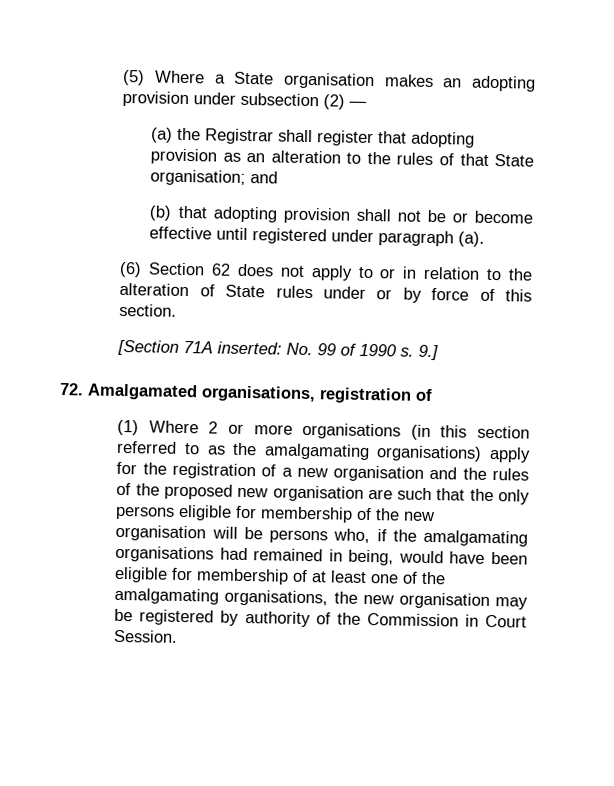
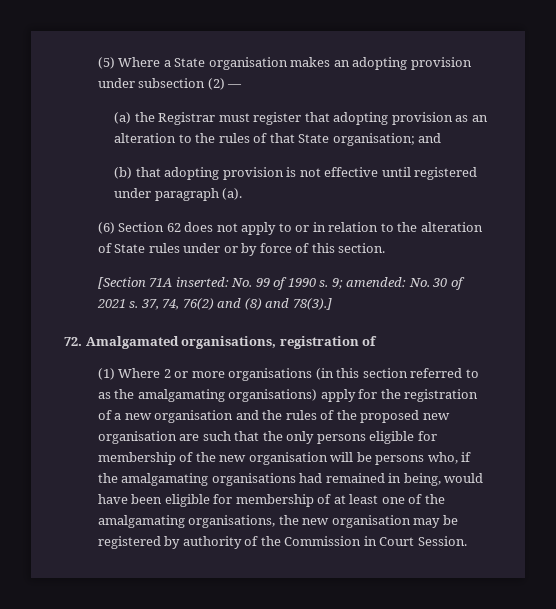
[278,129,314,143] shall -> [218,113,250,122] must
[355,208,533,224] shall not be or become -> [286,167,321,177] is not
[418,344,439,361] 9.] -> [331,277,465,290] [96,298,332,310] 9; amended: No. 30 of 2021 s. 37, 74, 76(2) and (8) and 78(3).]

